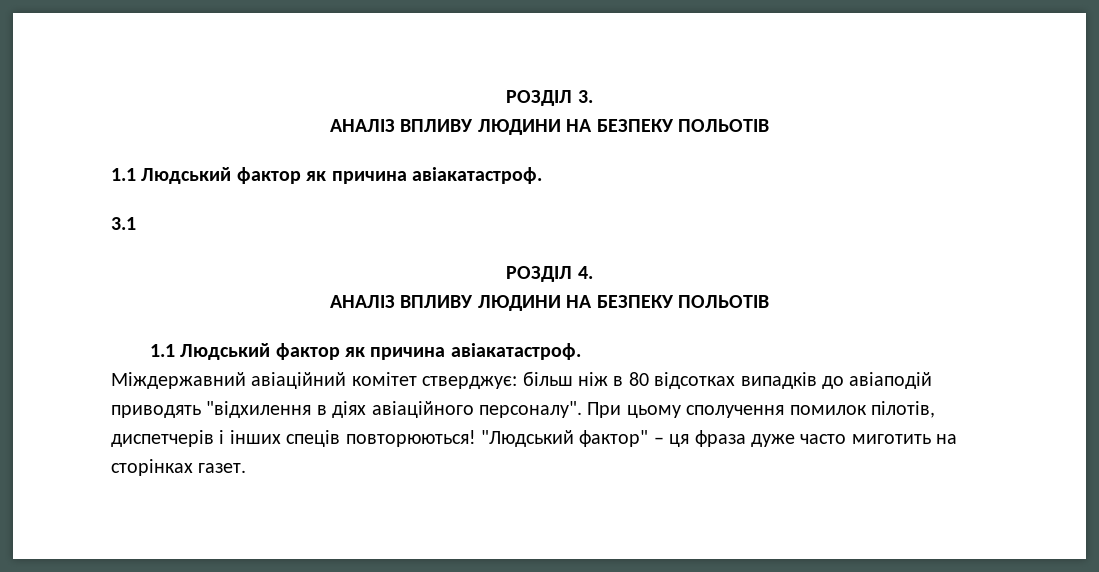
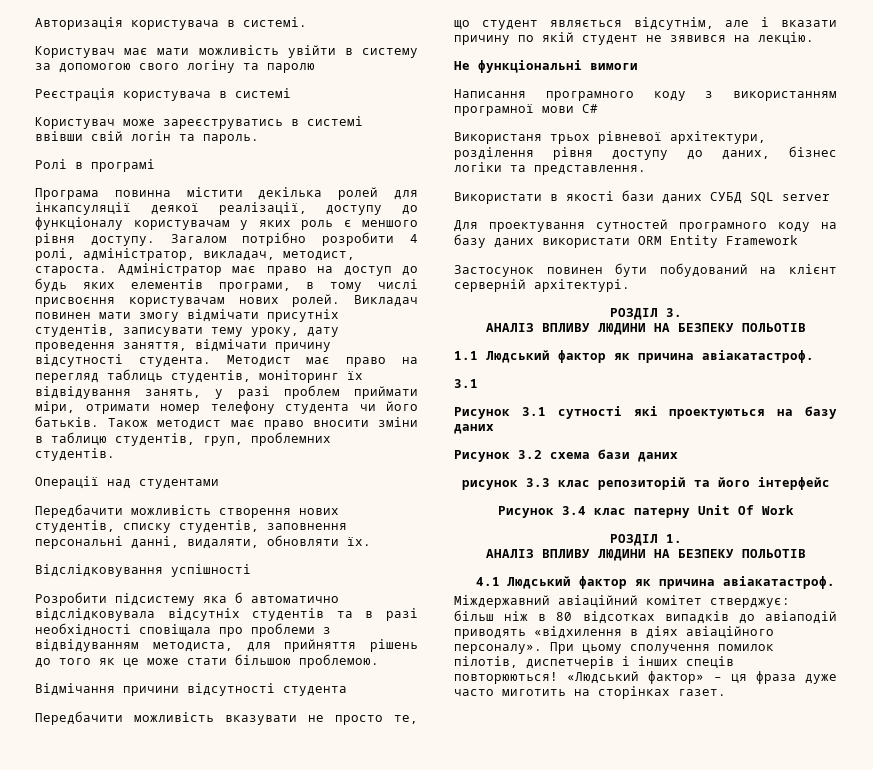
(506, 98) none -> [35,17,307,30] [35,45,418,58] [35,60,315,73] [35,88,291,101] [35,116,363,129] [35,131,259,144] [35,159,155,172] [35,187,419,200] [35,202,418,215] [35,217,418,230] [35,232,418,246] [35,248,355,261] [35,263,418,276] [35,278,418,292] [35,294,418,307] [35,309,339,322] [35,324,339,337] [35,339,331,352] [35,354,419,367] [35,369,363,383] [35,385,418,399] [35,401,418,414] [35,416,418,430] [35,432,331,446] [35,448,115,461] [35,476,219,489] [35,504,339,518] [35,520,347,533] [35,535,371,549] [35,564,251,577] [35,592,339,606] [35,608,419,621] [35,623,331,637] [35,639,418,652] [35,654,379,668] [35,683,347,696] [35,711,418,725] [454,17,837,30] [454,32,814,45] [454,60,638,73] [454,89,837,101] [454,104,598,116] [454,131,766,144] [454,146,837,160] [454,162,646,175] [454,190,830,204] [454,219,837,232] [454,234,798,248] [454,263,837,277] [454,279,630,292] Авторизація користувача в системі. // Користувач має мати можливість увійти в систему за допомогою свого логіну та паролю // Реєстрація користувача в системі // Користувач може зареєструватись в системі ввівши свій логін та пароль. // Ролі в програмі // Програма повинна містити декілька ролей для інкапсуляції деякої реалізації, доступу до функціоналу користувачам у яких роль є меншого рівня доступу. Загалом потрібно розробити 4 ролі, адміністратор, викладач, методист, староста. Адміністратор має право на доступ до будь яких елементів програми, в тому числі присвоєння користувачам нових ролей. Викладач повинен мати змогу відмічати присутніх студентів, записувати тему уроку, дату проведення заняття, відмічати причину відсутності студента. Методист має право на перегляд таблиць студентів, моніторинг їх відвідування занять, у разі проблем приймати міри, отримати номер телефону студента чи його батьків. Також методист має право вносити зміни в таблицю студентів, груп, проблемних студентів. // Операції над студентами // Передбачити можливість створення нових студентів, списку студентів, заповнення персональні данні, видаляти, обновляти їх. // Відслідковування успішності // Розробити підсистему яка б автоматично відслідковувала відсутніх студентів та в разі необхідності сповіщала про проблеми з відвідуванням методиста, для прийняття рішень до того як це може стати більшою проблемою. // Відмічання причини відсутності студента // Передбачити можливість вказувати не просто те, що студент являється відсутнім, але і вказати причину по якій студент не зявився на лекцію. // Не функціональні вимоги // Написання програмного коду з використанням програмної мови C# // Використаня трьох рівневої архітектури, розділення рівня доступу до даних, бізнес логіки та представлення. // Використати в якості бази даних СУБД SQL server // Для проектування сутностей програмного коду на базу даних використати ORM Entity Framework // Застосунок повинен бути побудований на клієнт серверній архітектурі. //
[506,266,593,282] [330,295,769,311] [149,344,175,357] // РОЗДІЛ 4. // АНАЛІЗ ВПЛИВУ ЛЮДИНИ НА БЕЗПЕКУ ПОЛЬОТІВ // 1.1 -> [454,406,837,419] [454,424,494,434] [454,449,678,462] [461,477,830,490] [497,505,794,518] [609,534,682,546] [485,549,806,561] [476,577,501,586] // Рисунок 3.1 сутності які проектуються на базу даних // Рисунок 3.2 схема бази даних // рисунок 3.3 клас репозиторій та його інтерфейс // Рисунок 3.4 клас патерну Unit Of Work // РОЗДІЛ 1. // АНАЛІЗ ВПЛИВУ ЛЮДИНИ НА БЕЗПЕКУ ПОЛЬОТІВ // 4.1
[206,401,312,418] "відхилення -> [534,626,622,639] «відхилення
[479,401,582,418] персоналу". -> [454,644,542,654] персоналу».
[481,430,649,447] "Людський фактор" -> [567,671,705,684] «Людський фактор»

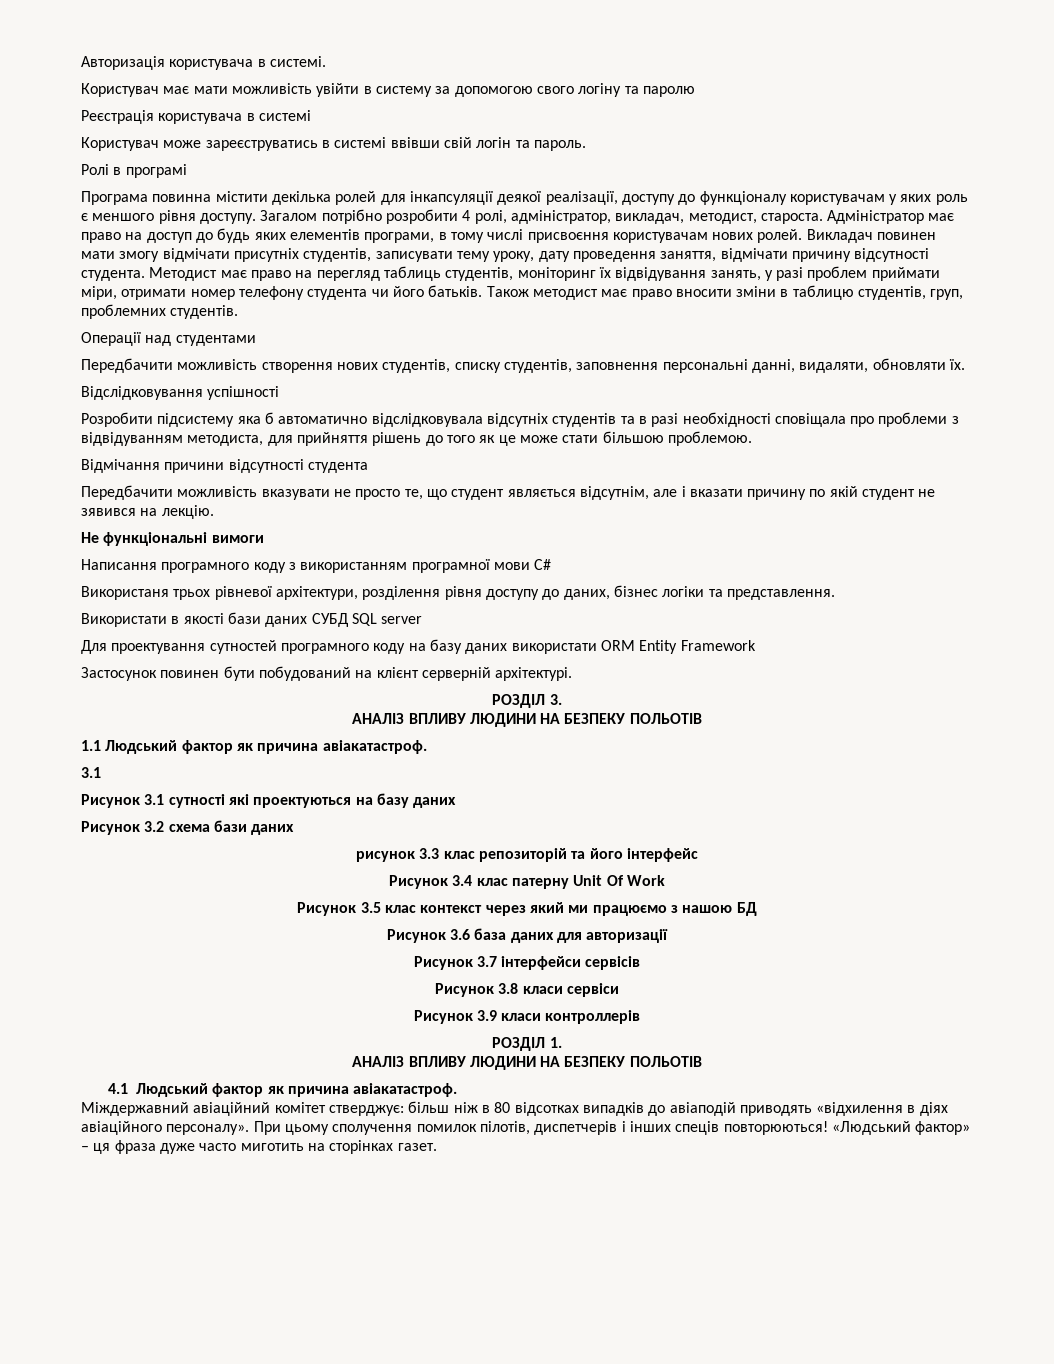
(794, 510) none -> [297,902,757,916] [386,928,669,943] [413,956,641,970] [435,983,619,997] [413,1010,641,1024] // Рисунок 3.5 клас контекст через який ми працюємо з нашою БД // Рисунок 3.6 база даних для авторизації // Рисунок 3.7 інтерфейси сервісів // Рисунок 3.8 класи сервіси // Рисунок 3.9 класи контроллерів

